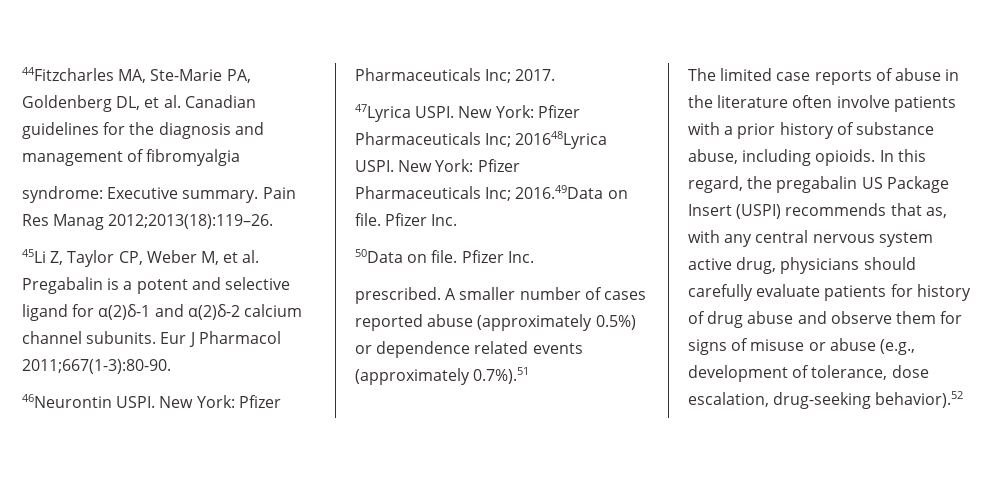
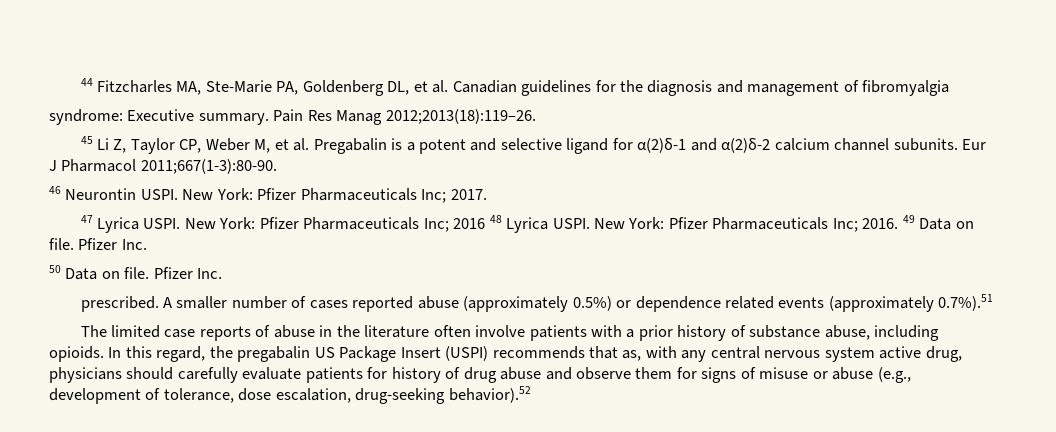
[22,67,114,81] 44Fitzcharles -> [80,78,172,93] 44 Fitzcharles
[22,249,46,263] 45Li -> [80,136,109,150] 45 Li
[22,394,112,408] 46Neurontin -> [49,186,137,200] 46 Neurontin
[355,104,580,122] [355,131,608,149] [355,159,520,172] [355,185,628,201] [355,213,458,226] [355,249,403,263] 47Lyrica USPI. New York: Pfizer Pharmaceuticals Inc; 201648Lyrica USPI. New York: Pfizer Pharmaceuticals Inc; 2016.49Data on file. Pfizer Inc. // 50Data -> [80,215,974,233] [49,238,147,250] [49,265,98,280] 47 Lyrica USPI. New York: Pfizer Pharmaceuticals Inc; 2016 48 Lyrica USPI. New York: Pfizer Pharmaceuticals Inc; 2016. 49 Data on file. Pfizer Inc. // 50 Data

